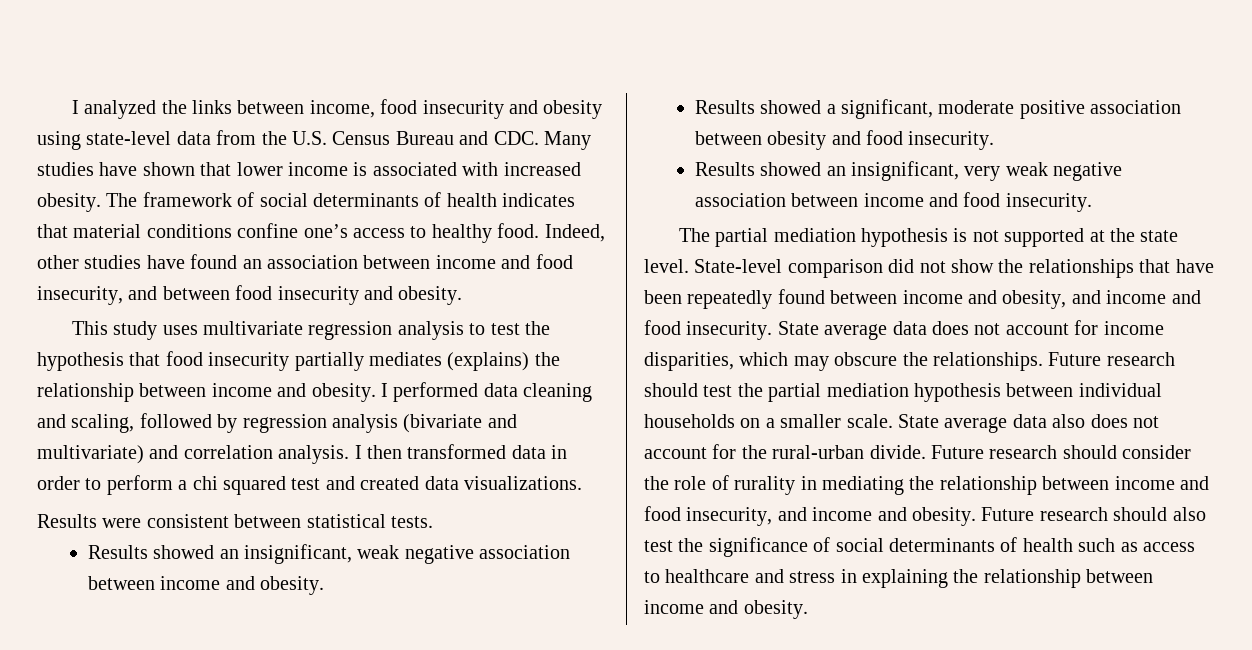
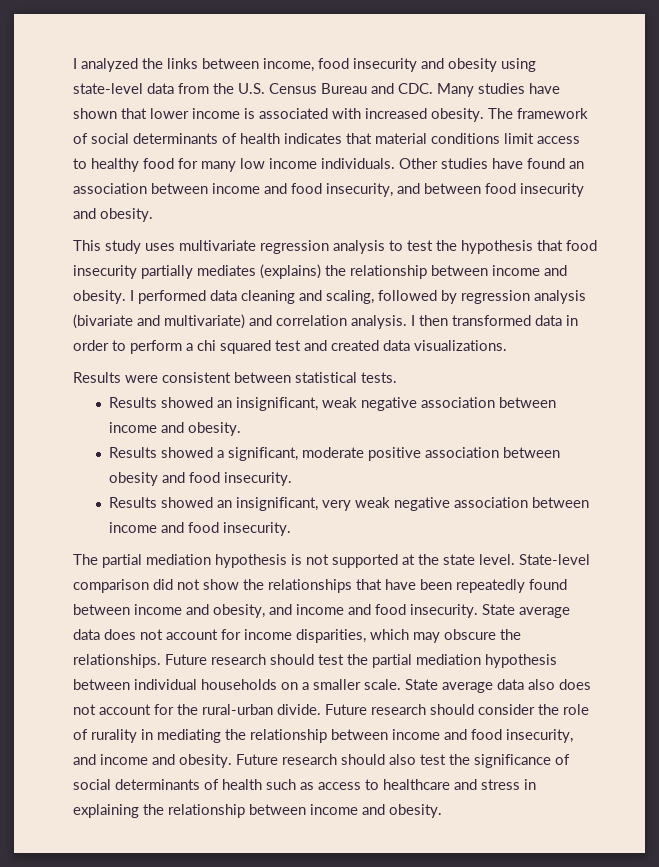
[237,223,348,238] confine one’s -> [504,133,534,144] limit
[497,223,605,242] [37,255,79,269] food. Indeed, other -> [143,158,438,172] food for many low income individuals. Other

